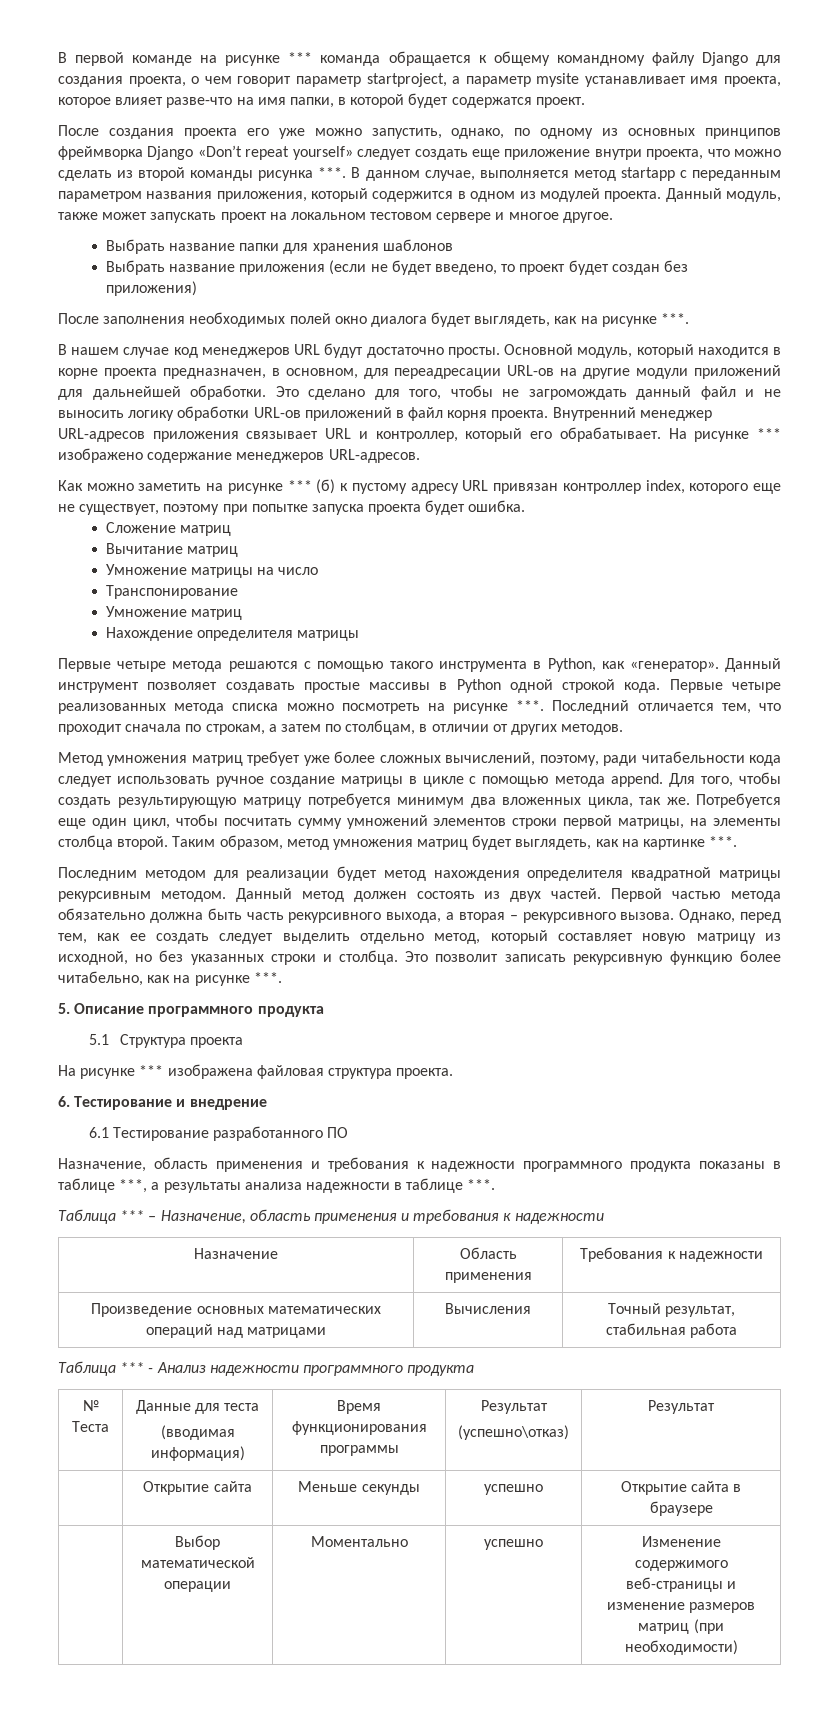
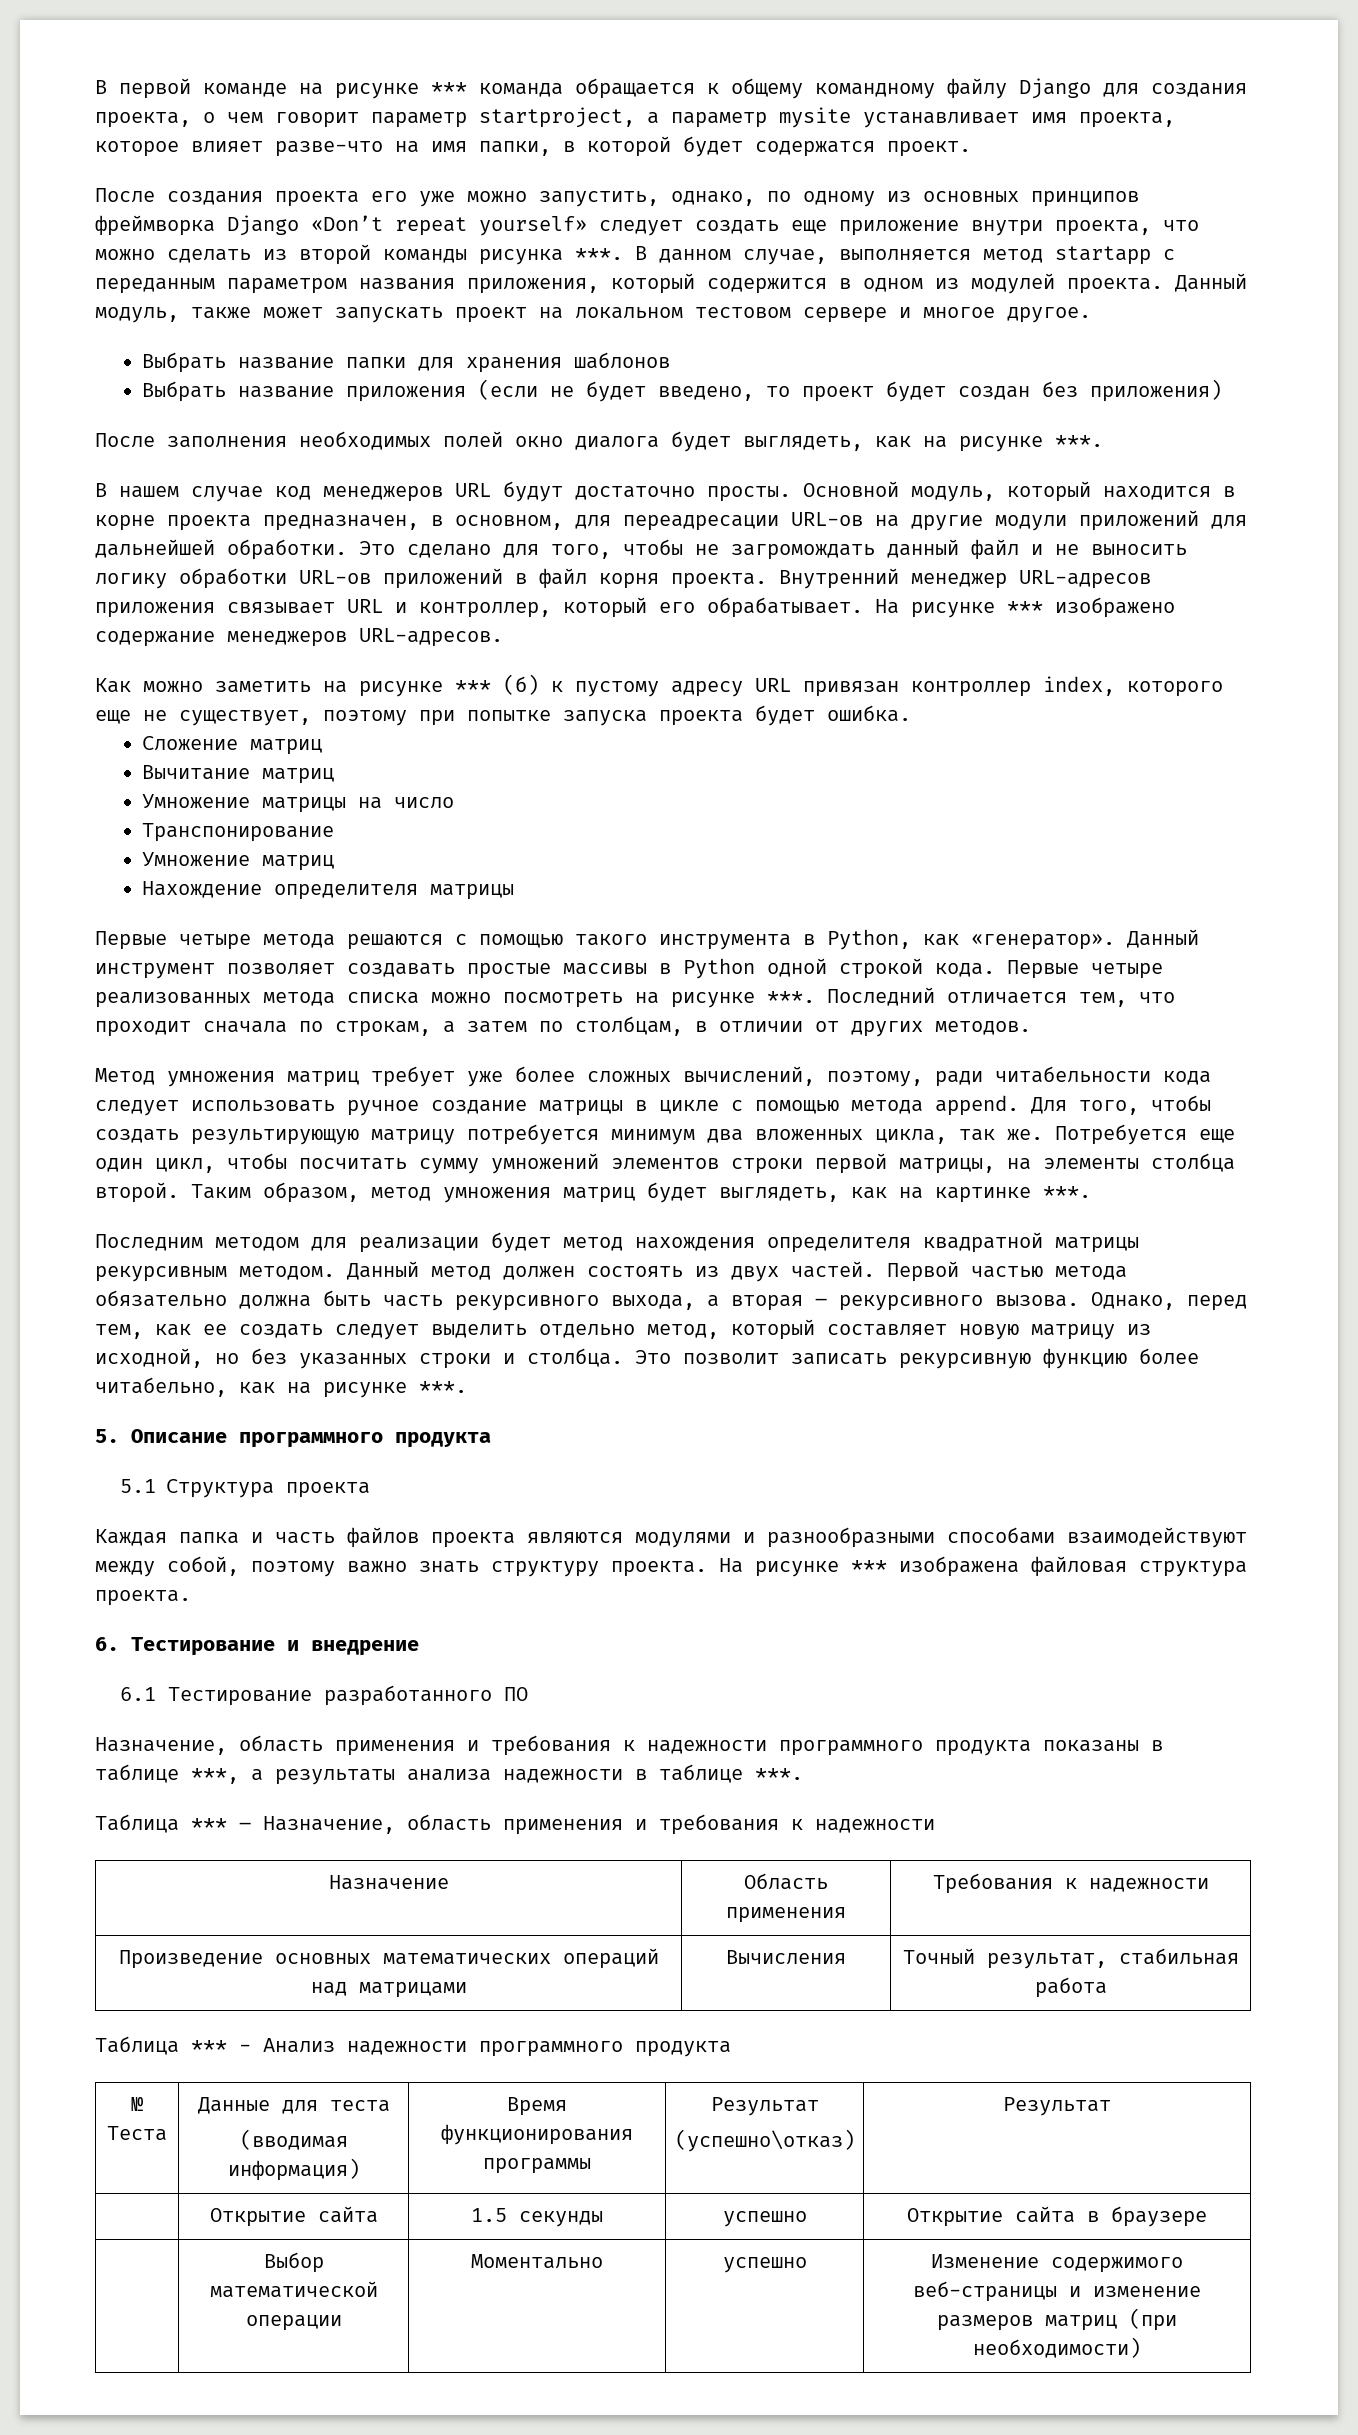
(243, 1042) none -> [95,1527,1247,1548] [95,1556,707,1577] Каждая папка и часть файлов проекта являются модулями и разнообразными способами взаимодействуют между собой, поэтому важно знать структуру проекта.
[298,1481,358,1492] Меньше -> [470,2208,507,2222] 1.5

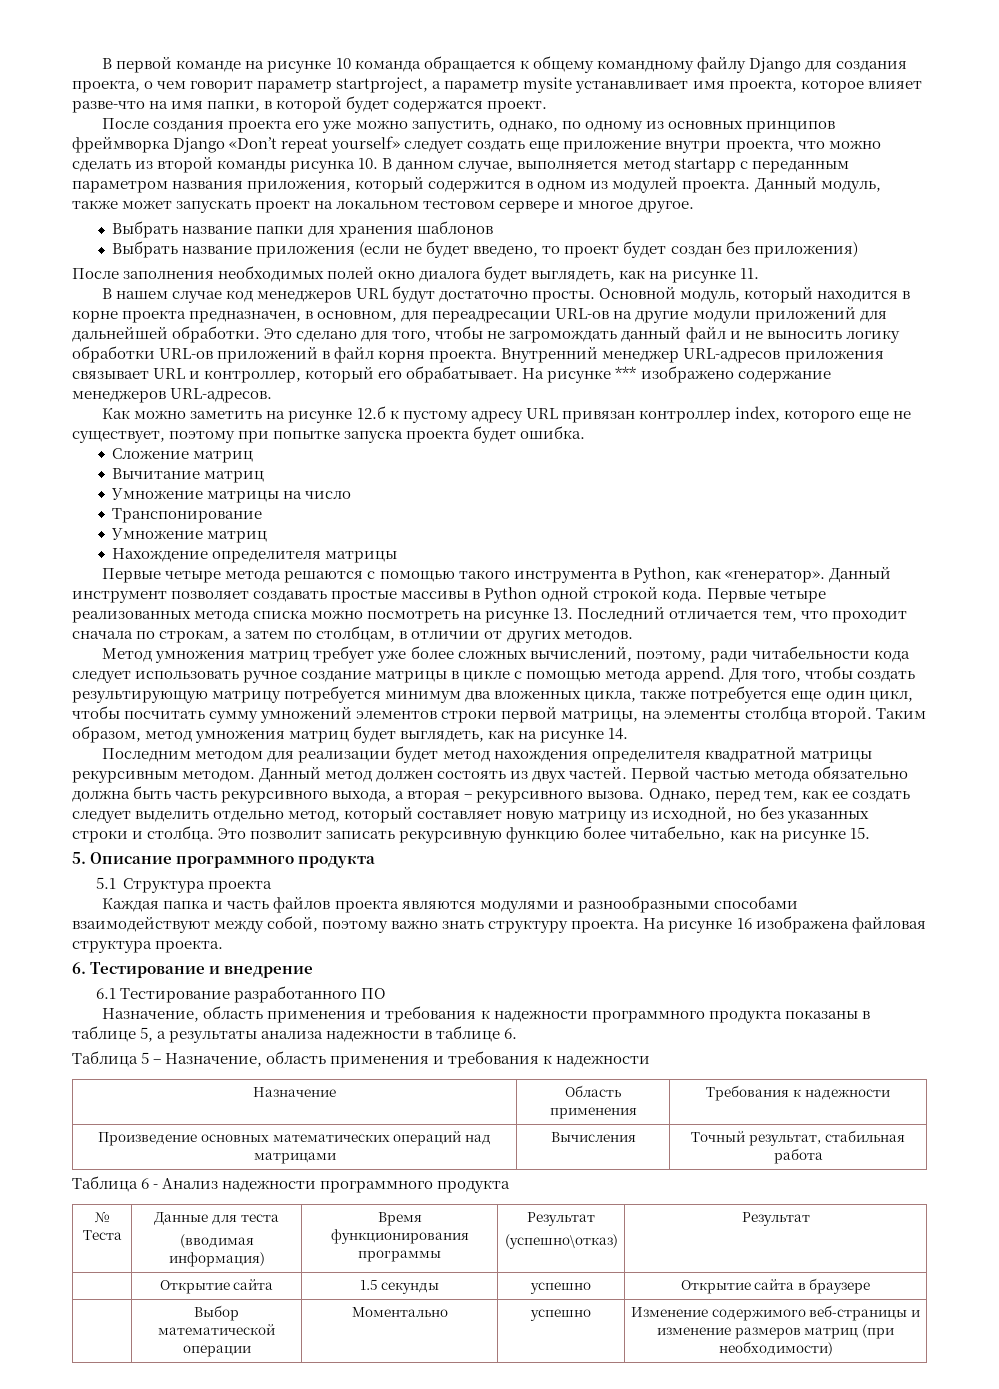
[431,82,467,94] *** -> [335,58,351,69] 10
[575,248,623,260] ***. -> [358,158,379,169] 10.
[1055,435,1103,447] ***. -> [739,268,759,279] 11.
[455,674,539,695] *** (б) -> [356,406,386,419] 12.б
[767,991,815,1003] ***. -> [553,608,574,619] 13.
[959,1124,1187,1145] так же. Потребуется -> [640,686,788,703] также потребуется
[935,1186,1091,1203] картинке ***. -> [540,728,629,743] рисунке 14.
[419,1381,467,1393] ***. -> [849,827,870,839] 15.
[851,1560,887,1572] *** -> [736,918,752,929] 16
[191,1768,239,1784] ***, -> [140,1027,154,1042] 5,
[755,1768,803,1780] [95,1814,227,1833] ***. // Таблица *** -> [504,1028,518,1039] [72,1051,150,1067] 6. // Таблица 5
[191,2040,227,2052] *** -> [141,1178,150,1189] 6

